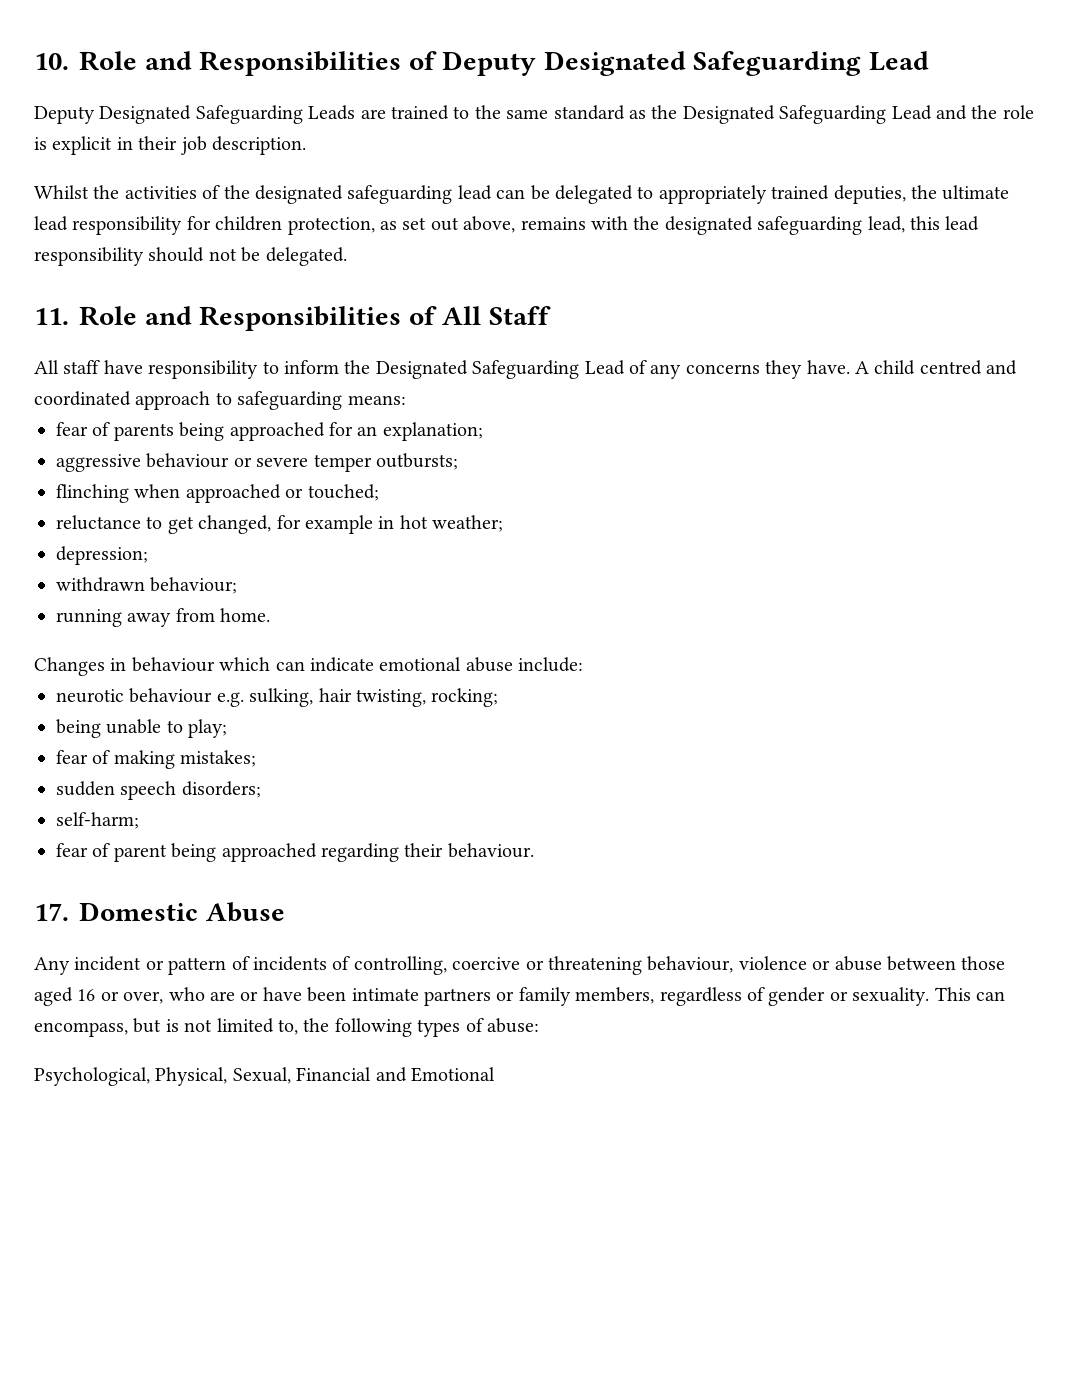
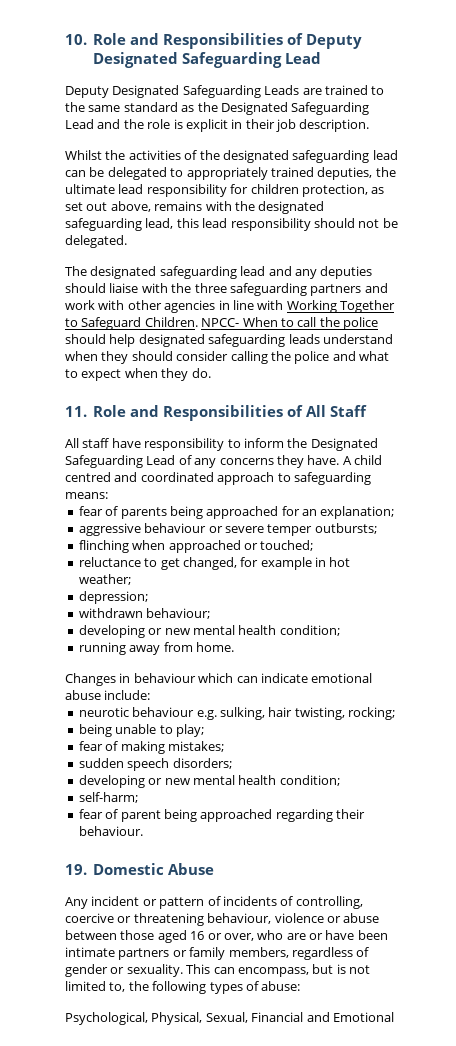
(347, 256) none -> [65,266,373,279] [65,283,388,296] [65,300,395,313] [65,317,378,330] [65,334,393,347] [65,351,389,364] [65,368,211,381] // The designated safeguarding lead and any deputies should liaise with the three safeguarding partners and work with other agencies in line with Working Together to Safeguard Children. NPCC- When to call the police should help designated safeguarding leads understand when they should consider calling the police and what to expect when they do.
(238, 585) none -> [78,625,340,638] // developing or new mental health condition;
(261, 789) none -> [78,775,340,788] // developing or new mental health condition;
[34,903,69,921] 17. -> [65,864,87,875] 19.

